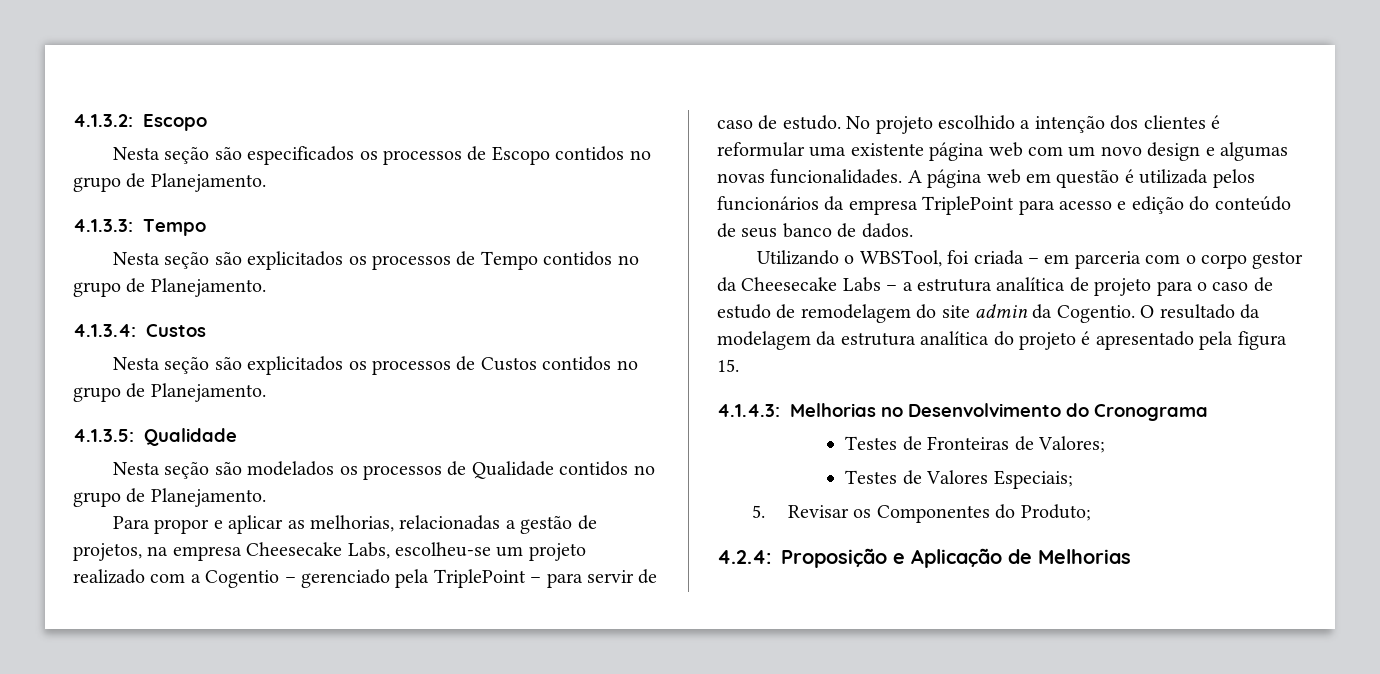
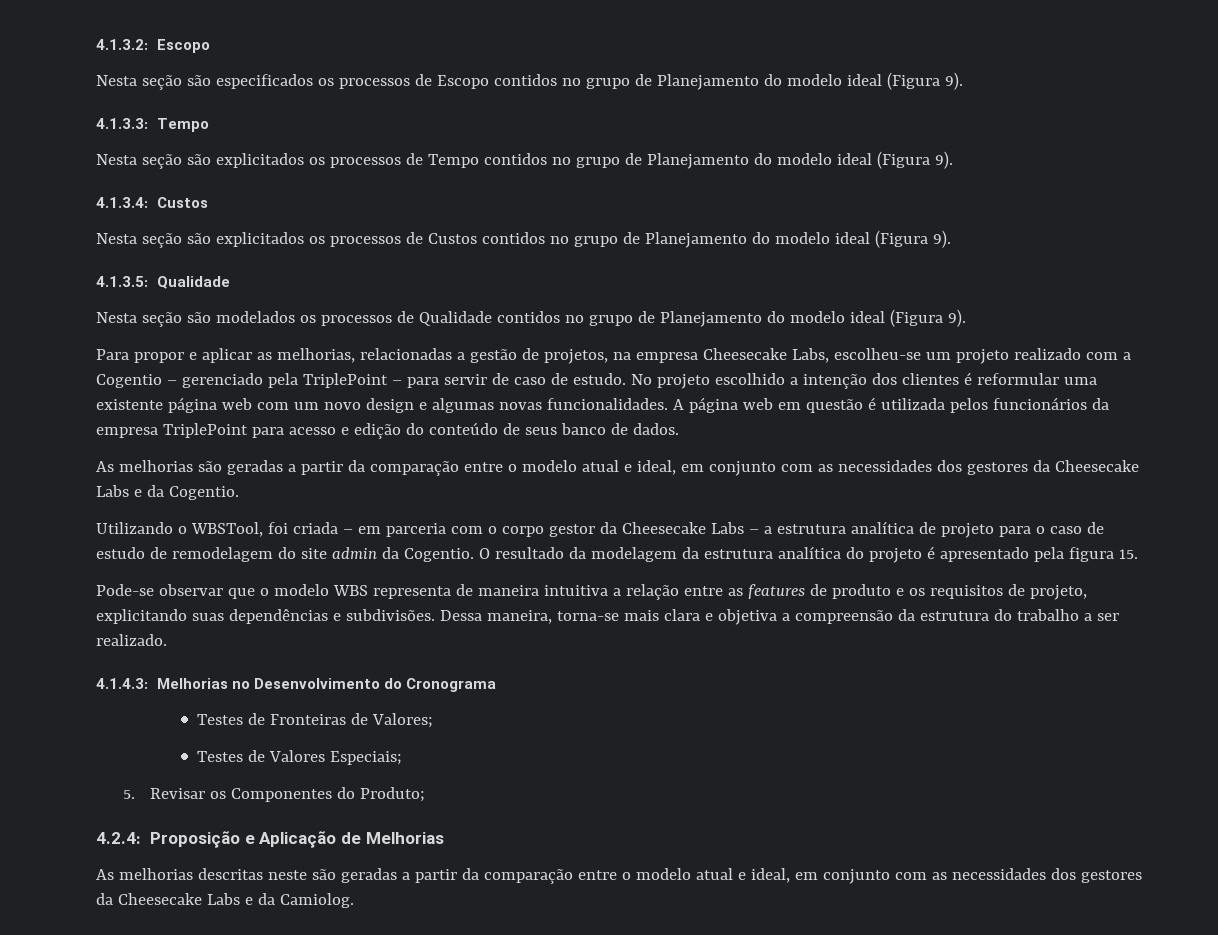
[150,173,266,192] Planejamento. -> [656,72,963,90] Planejamento do modelo ideal (Figura 9).
[150,278,266,297] Planejamento. -> [646,151,953,169] Planejamento do modelo ideal (Figura 9).
[150,383,266,402] Planejamento. -> [644,230,951,248] Planejamento do modelo ideal (Figura 9).
[150,488,266,507] Planejamento. -> [659,309,966,327] Planejamento do modelo ideal (Figura 9).
(913, 230) none -> [96,460,1139,476] [96,485,239,500] // As melhorias são geradas a partir da comparação entre o modelo atual e ideal, em conjunto com as necessidades dos gestores da Cheesecake Labs e da Cogentio.
(739, 365) none -> [96,584,1087,600] [96,609,1119,625] [96,634,167,646] // Pode-se observar que o modelo WBS representa de maneira intuitiva a relação entre as features de produto e os requisitos de projeto, explicitando suas dependências e subdivisões. Dessa maneira, torna-se mais clara e objetiva a compreensão da estrutura do trabalho a ser realizado.
(1131, 556) none -> [96,868,1142,884] [96,893,354,908] // As melhorias descritas neste são geradas a partir da comparação entre o modelo atual e ideal, em conjunto com as necessidades dos gestores da Cheesecake Labs e da Camiolog.

